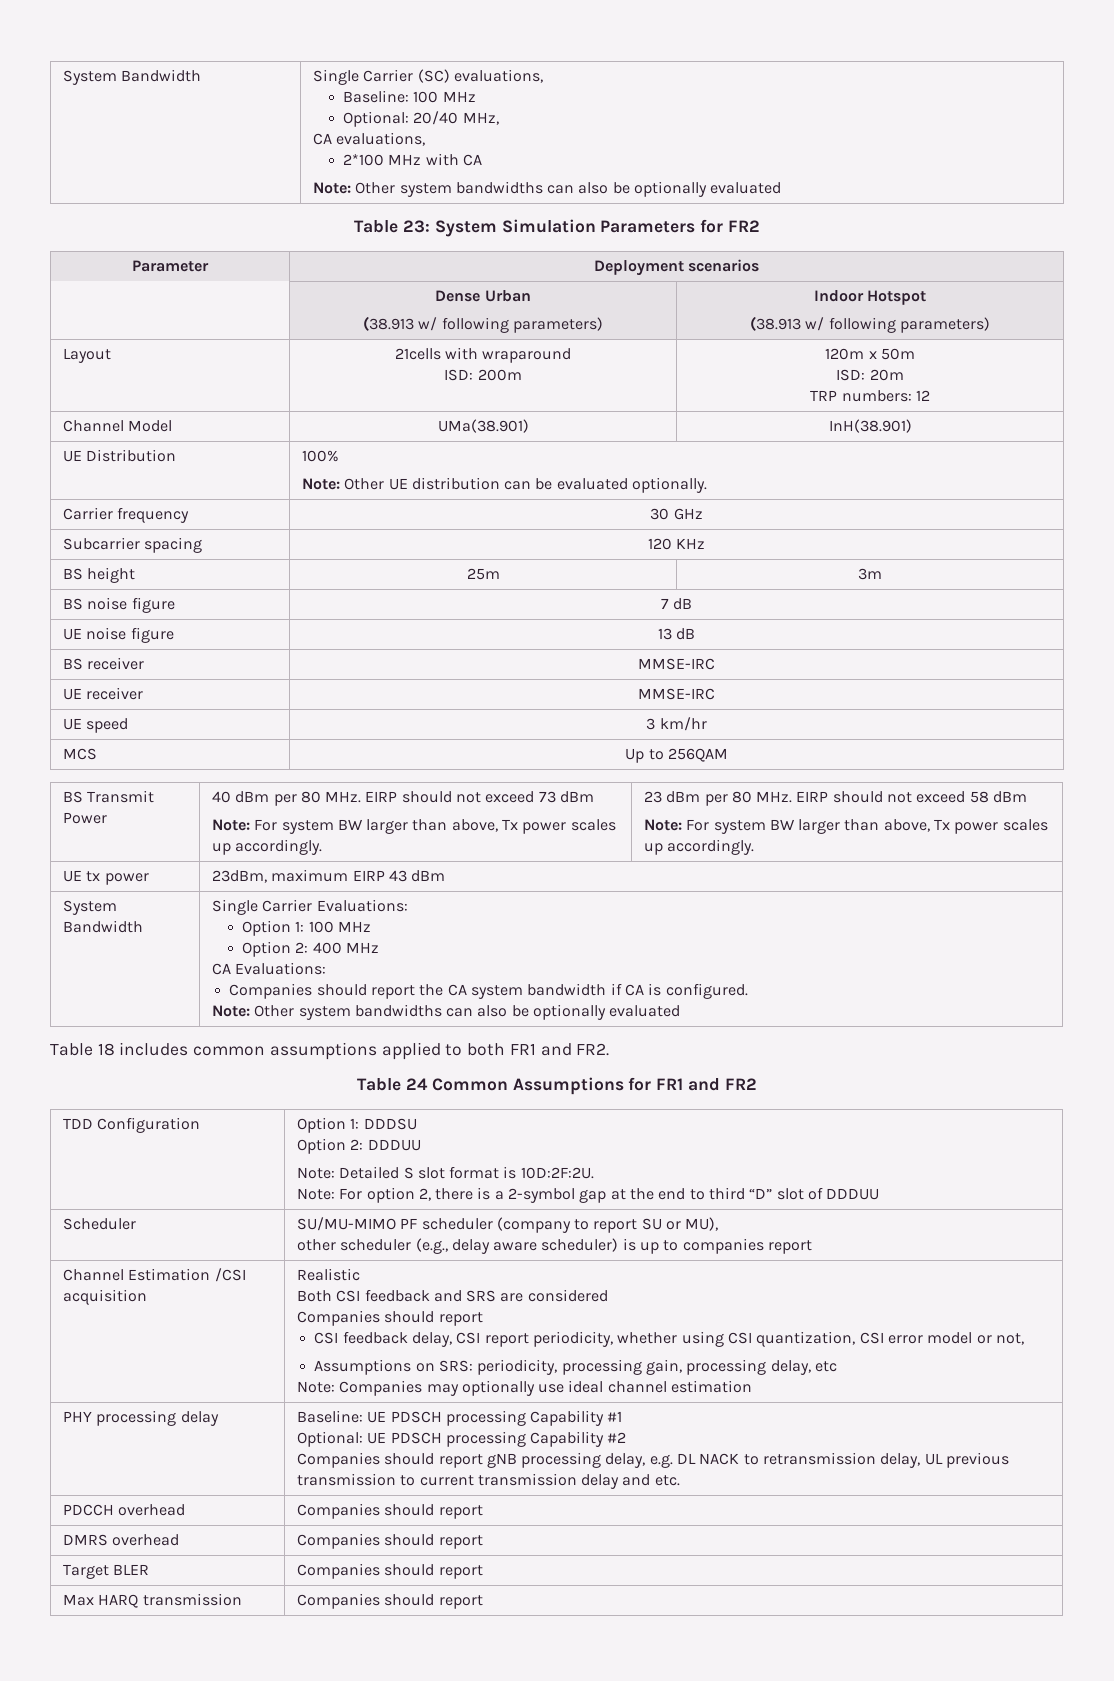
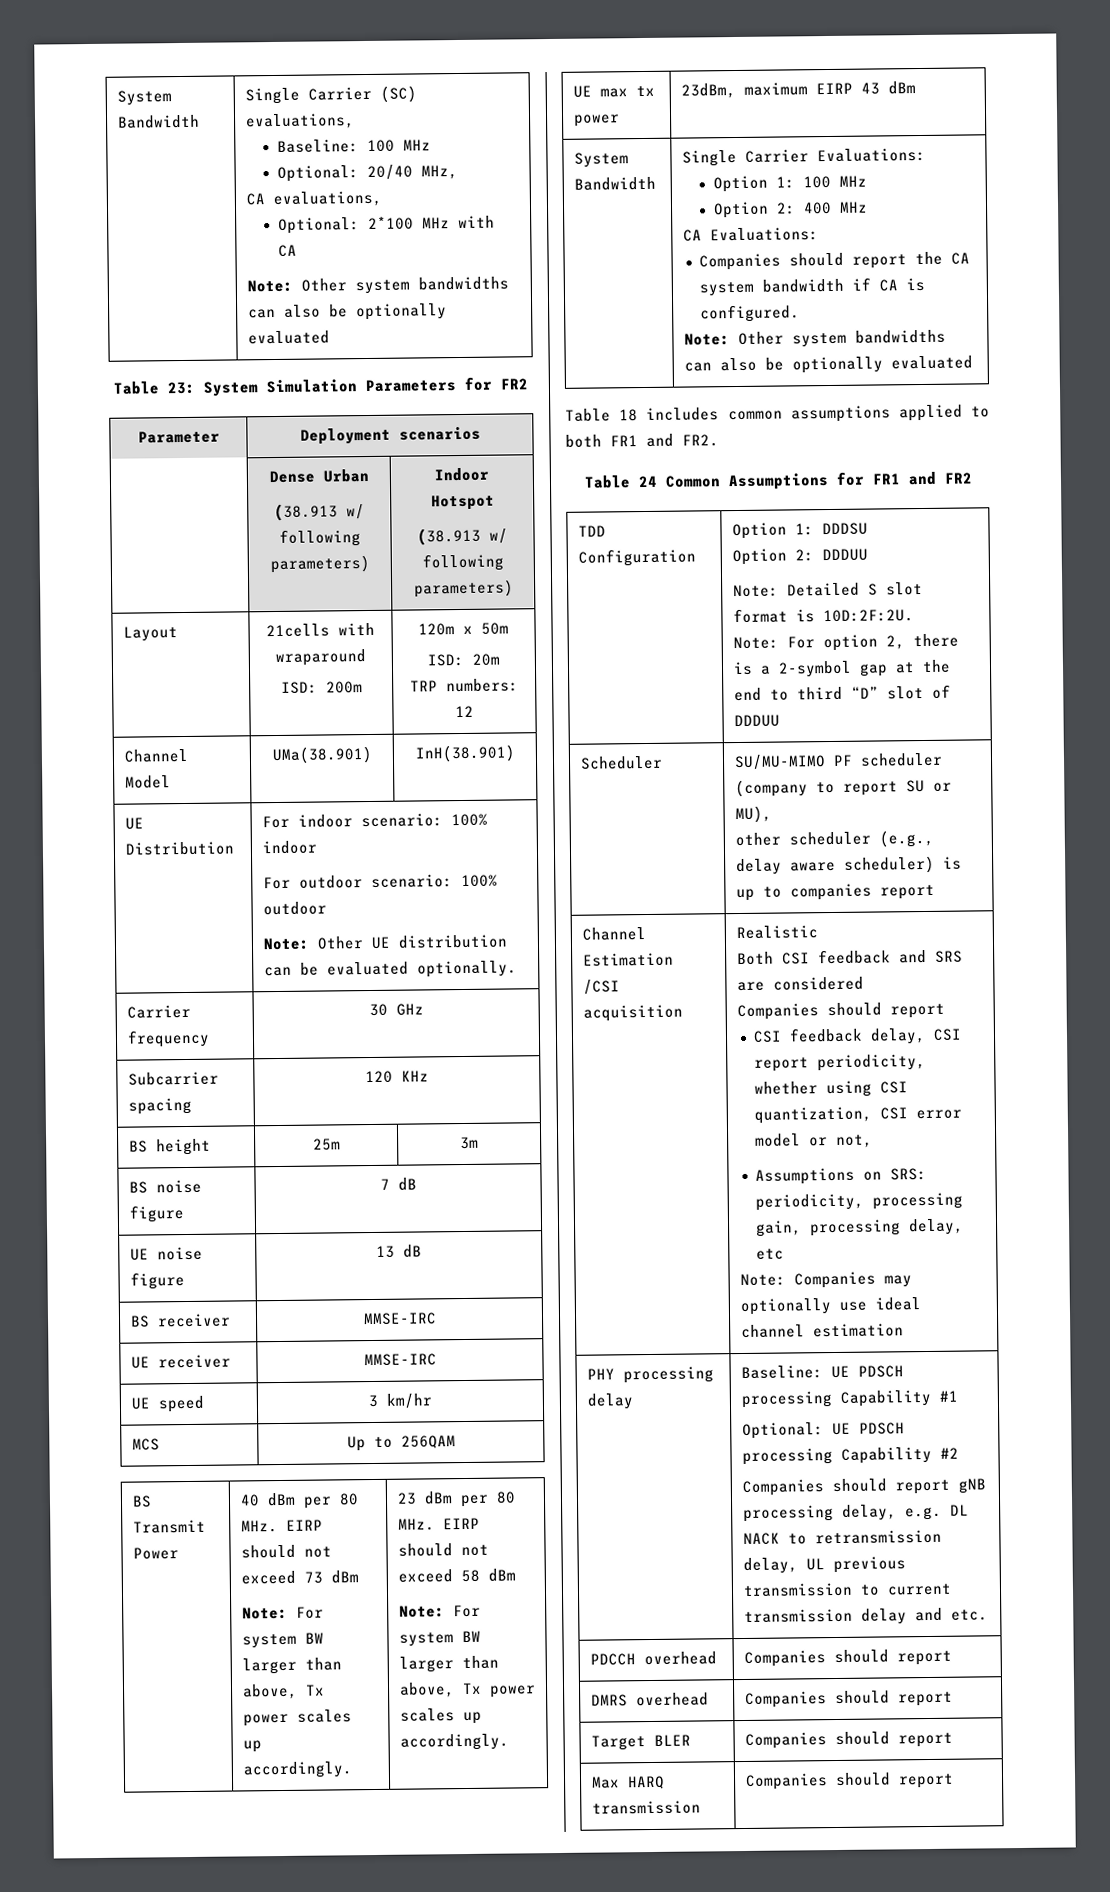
(426, 139) none -> [277,217,360,234] Optional:
[301,450,339,462] 100% -> [261,813,488,829] [261,840,317,855] [262,874,498,890] [262,901,327,916] For indoor scenario: 100% indoor // For outdoor scenario: 100% outdoor
(82, 876) none -> [599,88,628,98] max

